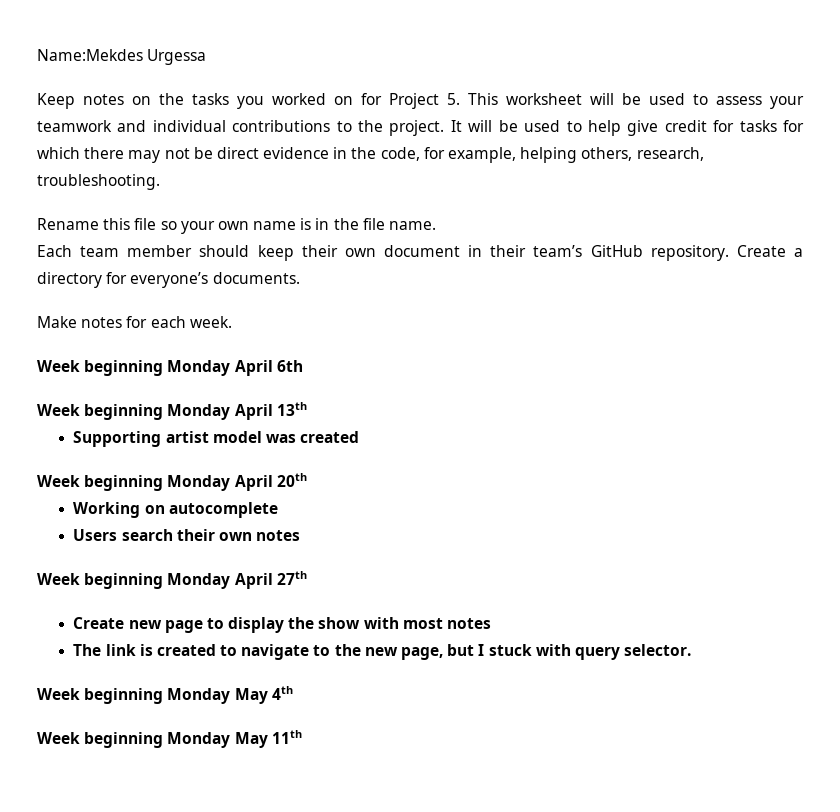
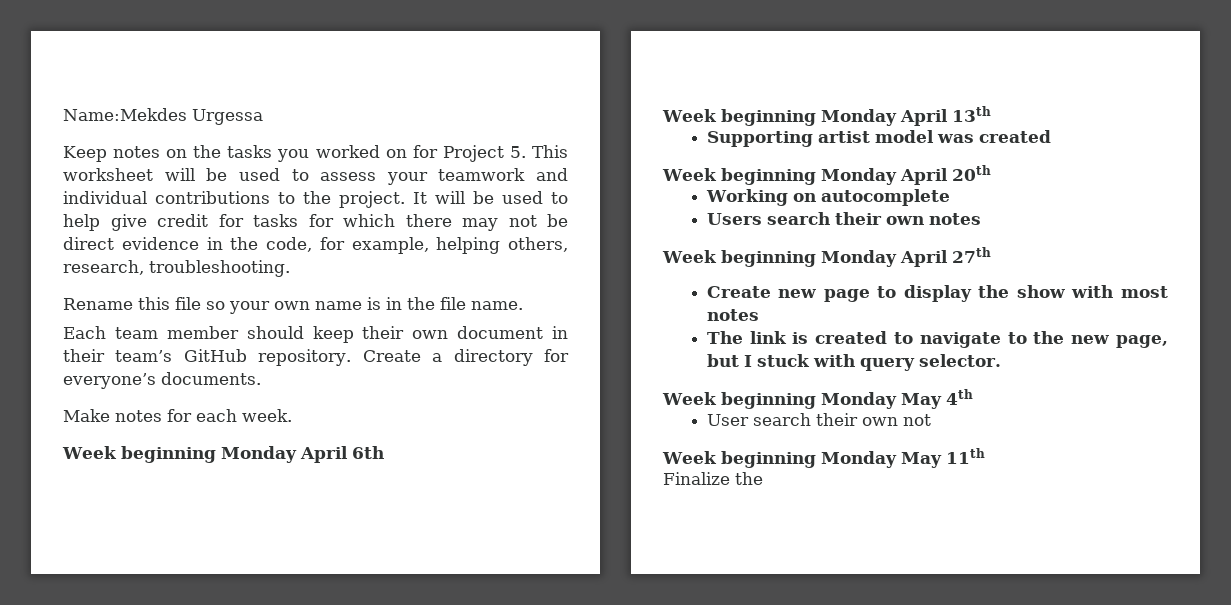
(293, 693) none -> [706,413,931,426] // User search their own not
(302, 737) none -> [663,472,763,485] // Finalize the

